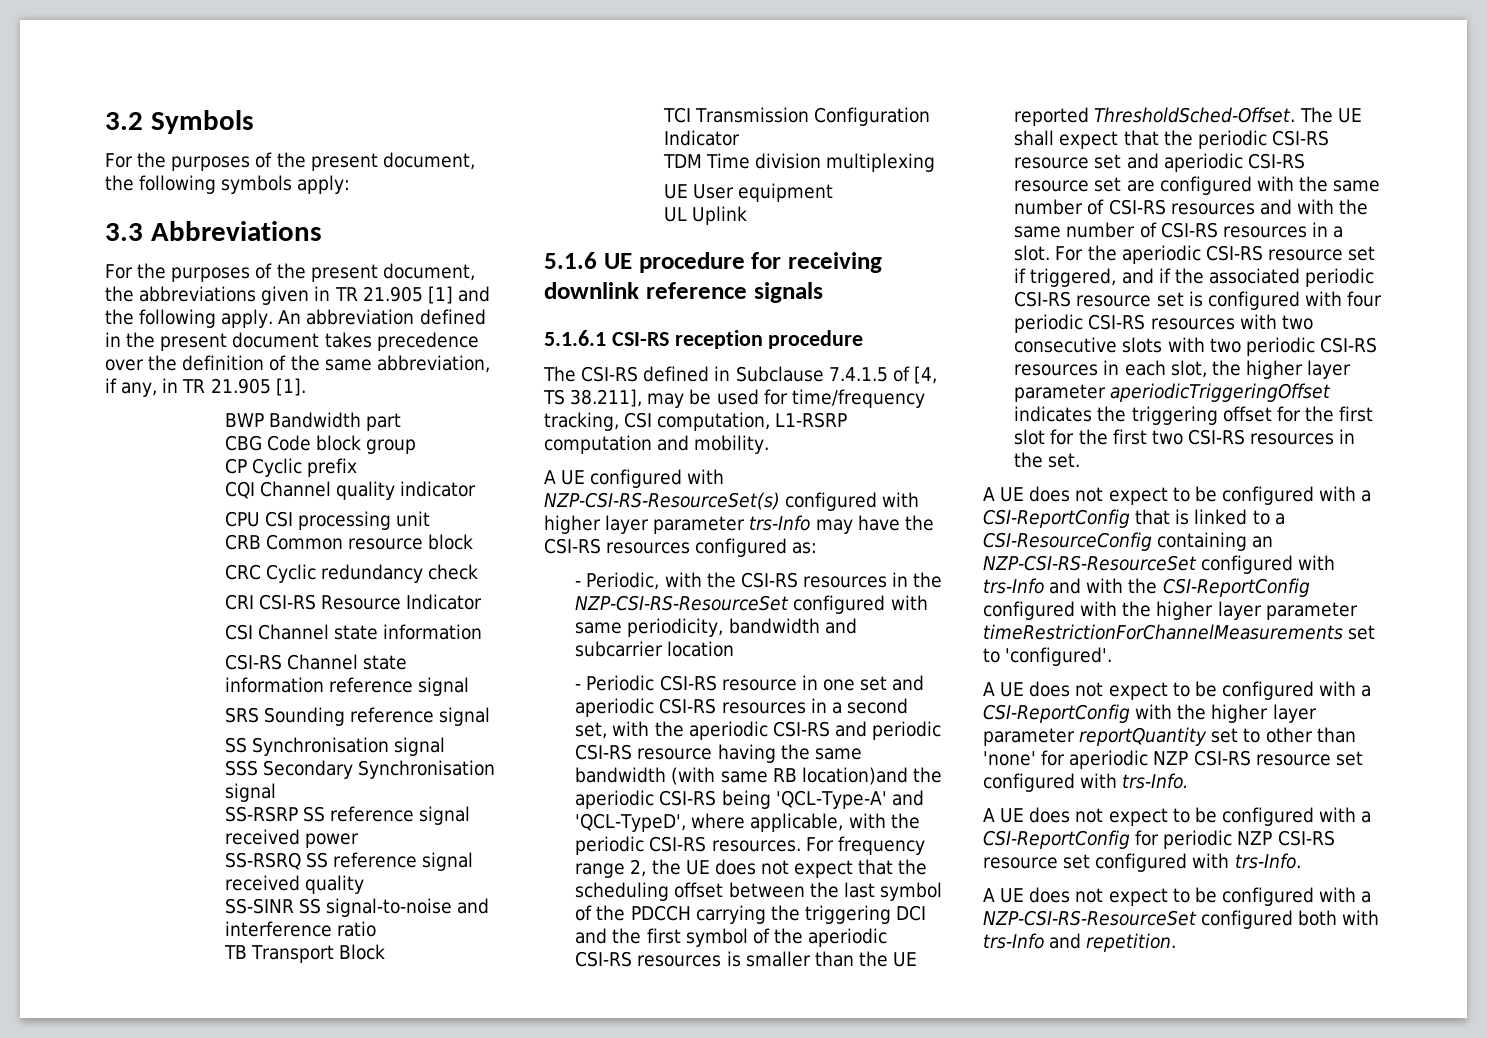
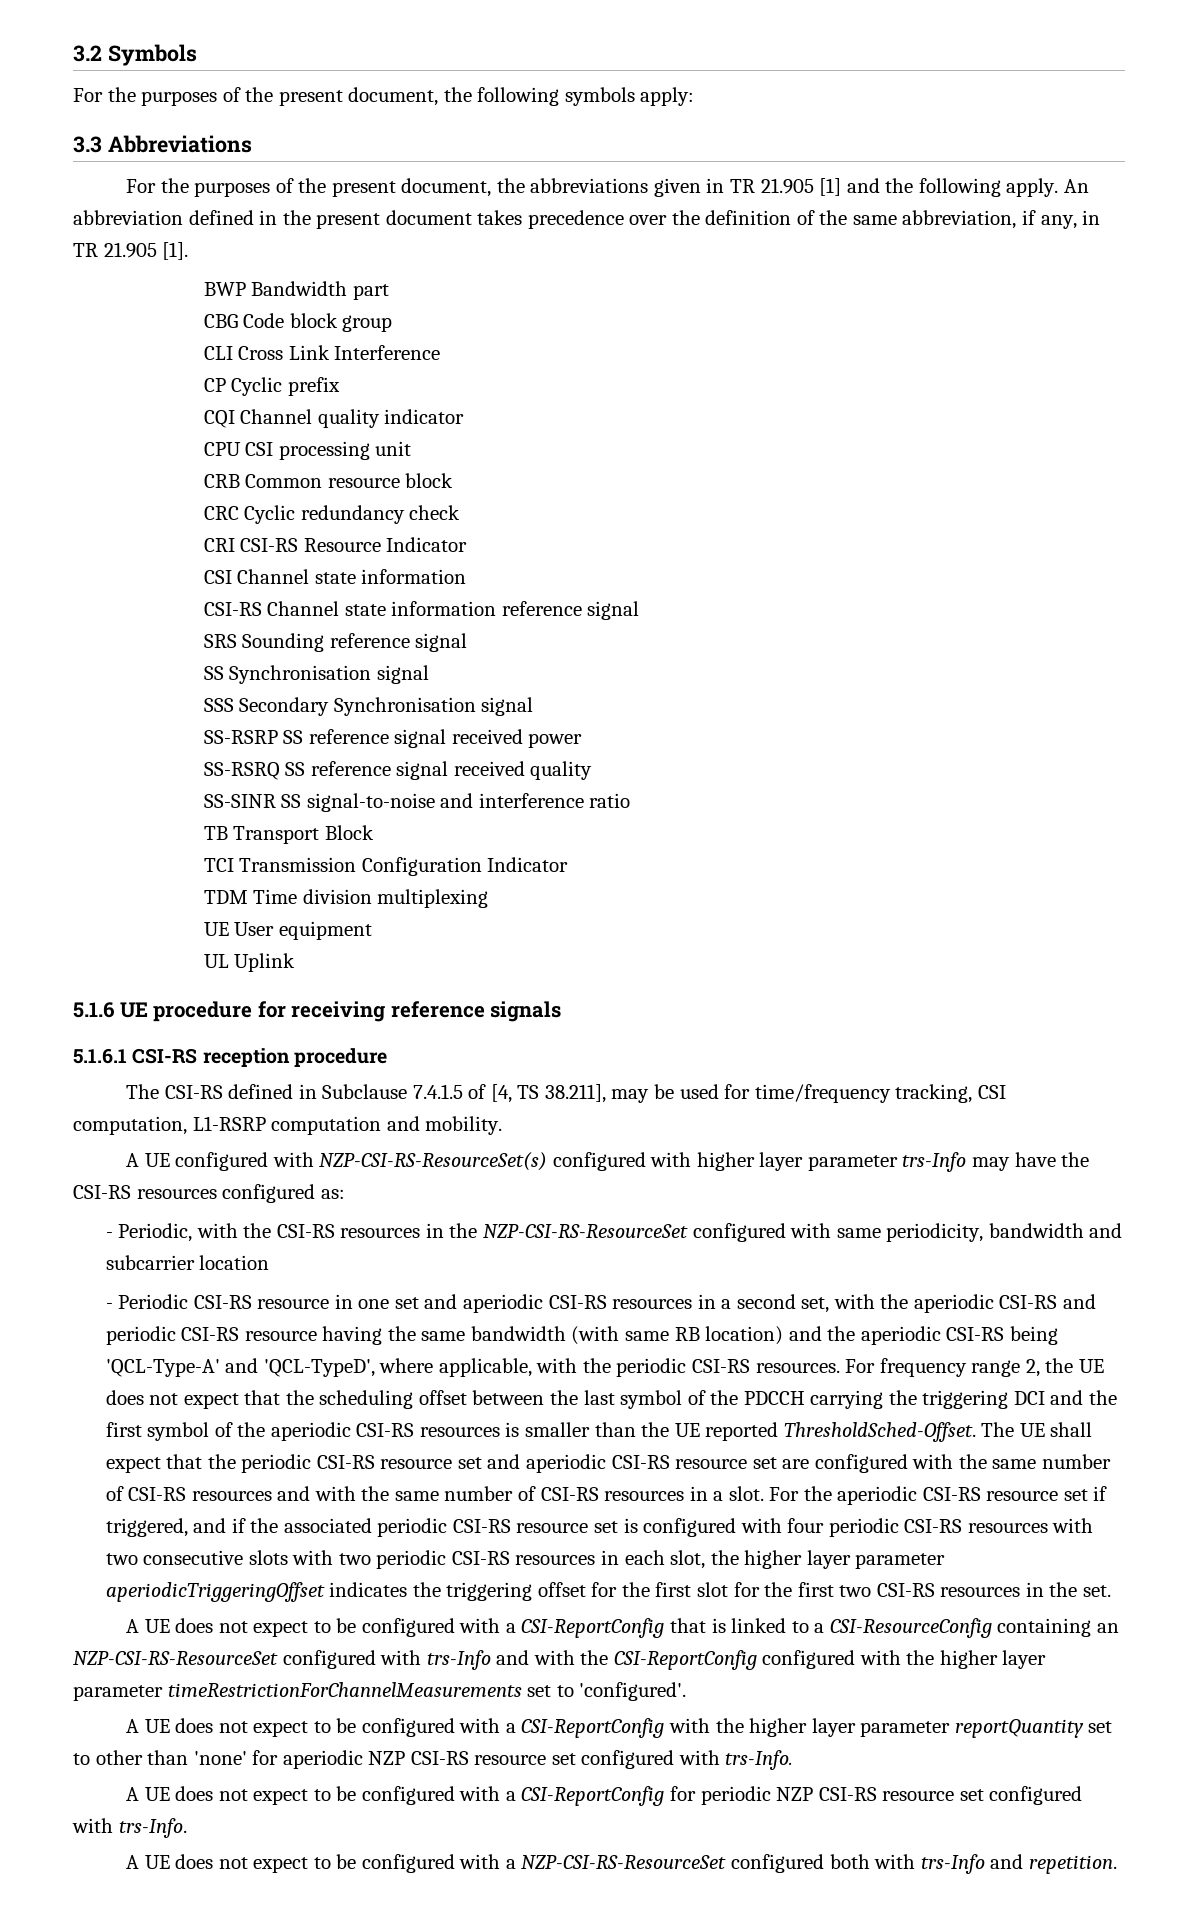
(417, 446) none -> [203,345,441,360] // CLI Cross Link Interference
[544,282,639,299] downlink -> (386, 1011) none
[801,767,908,785] location)and -> [705,1326,822,1345] location) and

